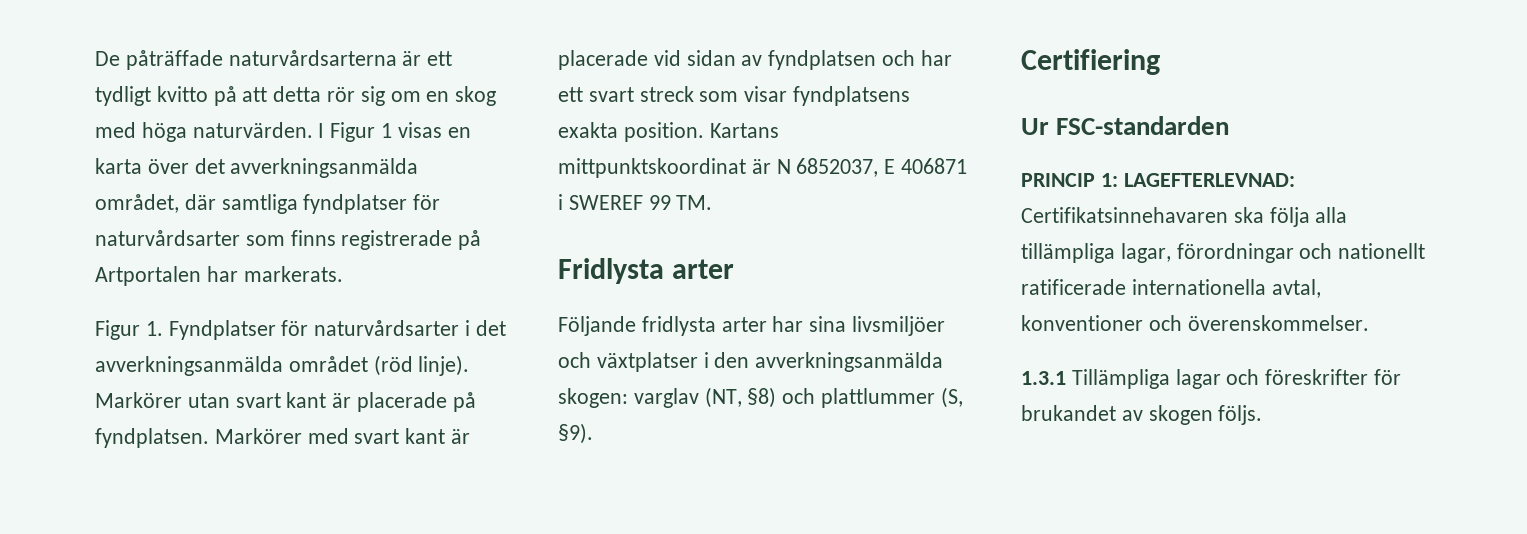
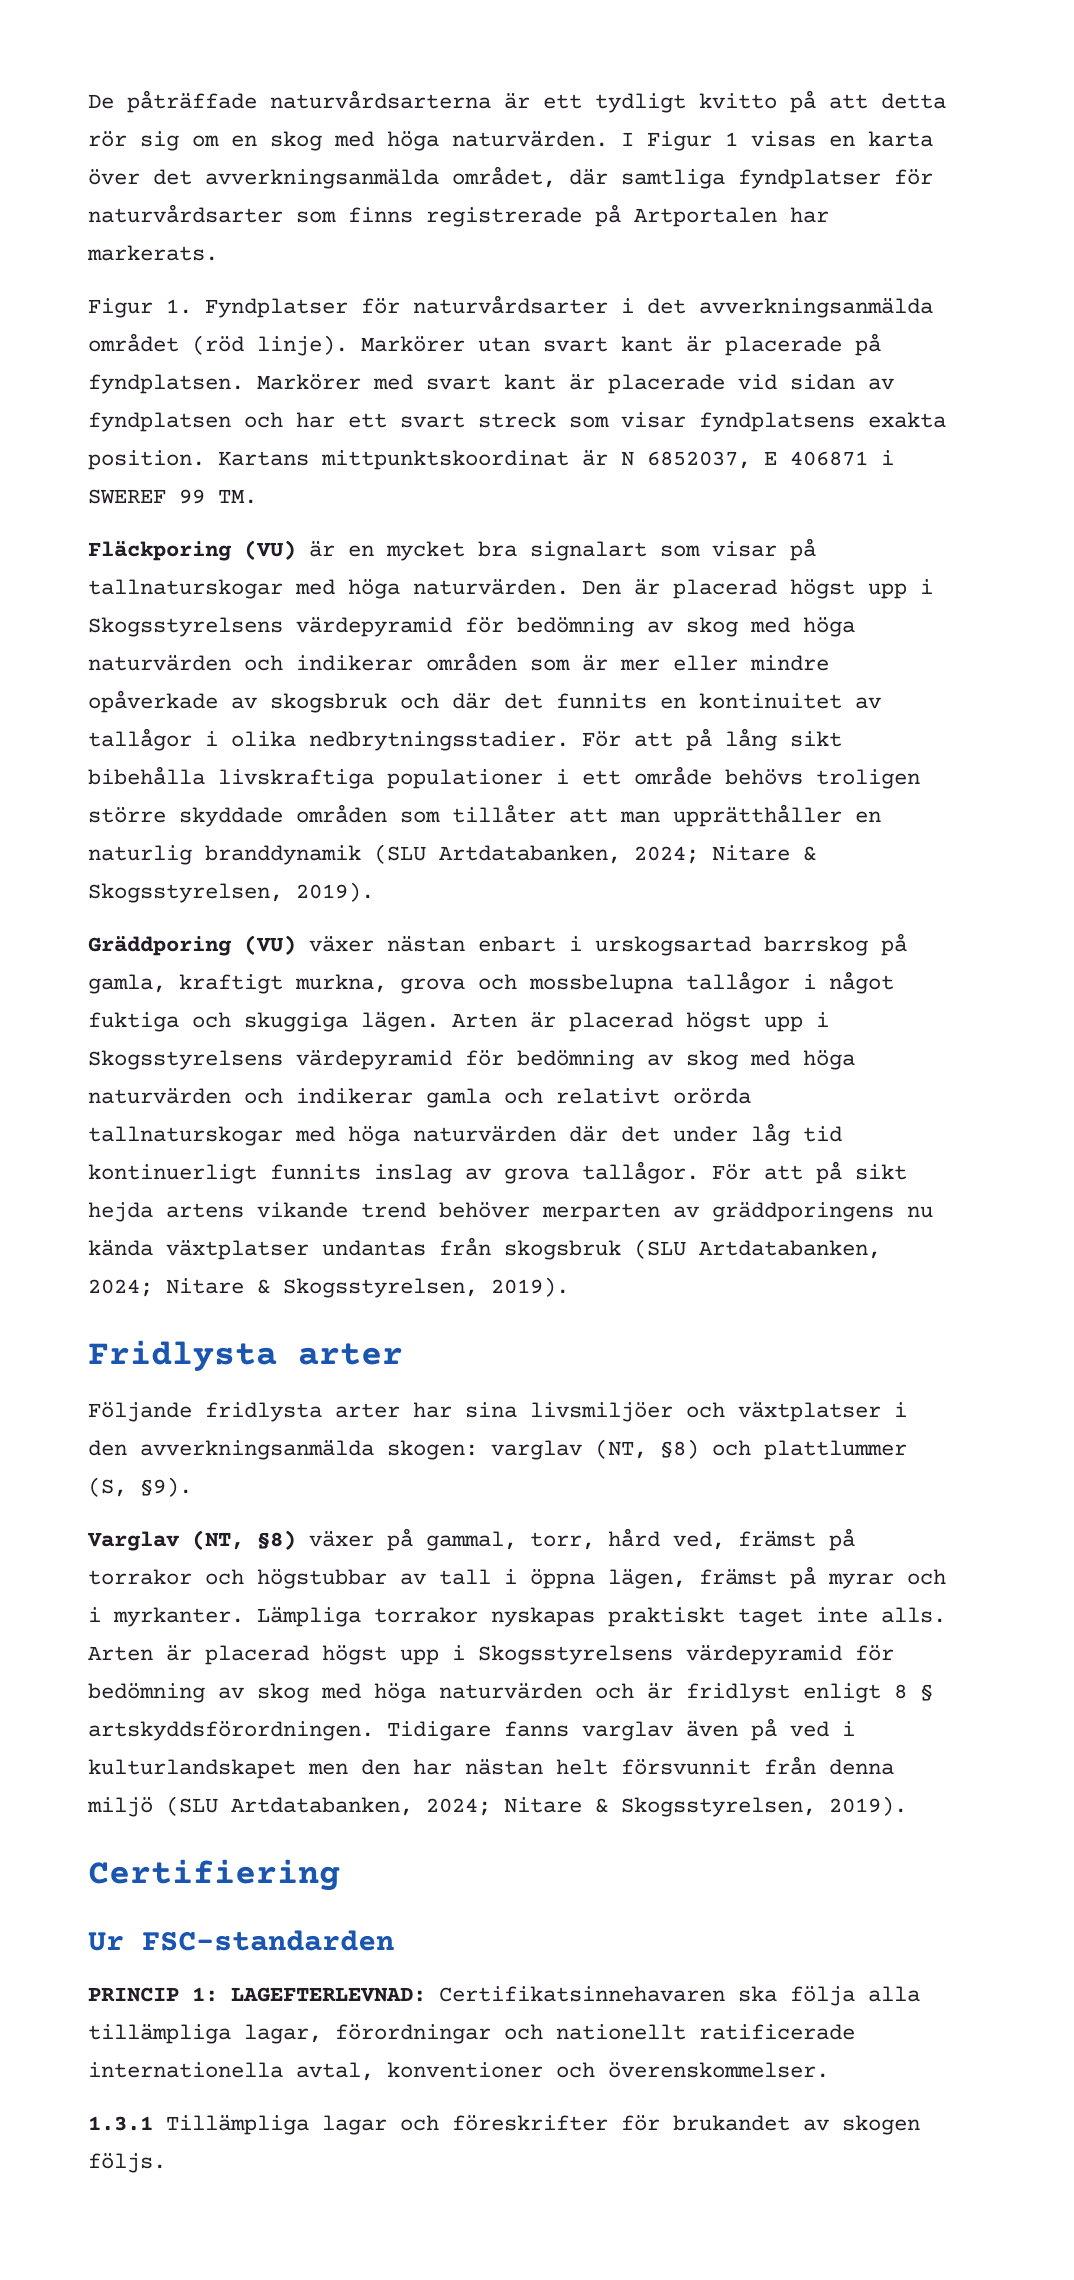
(713, 202) none -> [88,538,816,561] [88,579,933,599] [88,617,855,637] [88,652,829,671] [88,690,881,713] [88,728,842,751] [88,766,920,789] [88,804,881,827] [88,844,816,865] [88,882,374,903] [88,933,907,956] [88,971,894,994] [88,1012,829,1032] [88,1050,855,1070] [88,1088,751,1108] [88,1123,842,1146] [88,1161,907,1184] [88,1202,933,1222] [88,1237,881,1260] [88,1277,569,1298] // Fläckporing (VU) är en mycket bra signalart som visar på tallnaturskogar med höga naturvärden. Den är placerad högst upp i Skogsstyrelsens värdepyramid för bedömning av skog med höga naturvärden och indikerar områden som är mer eller mindre opåverkade av skogsbruk och där det funnits en kontinuitet av tallågor i olika nedbrytningsstadier. För att på lång sikt bibehålla livskraftiga populationer i ett område behövs troligen större skyddade områden som tillåter att man upprätthåller en naturlig branddynamik (SLU Artdatabanken, 2024; Nitare & Skogsstyrelsen, 2019). // Gräddporing (VU) växer nästan enbart i urskogsartad barrskog på gamla, kraftigt murkna, grova och mossbelupna tallågor i något fuktiga och skuggiga lägen. Arten är placerad högst upp i Skogsstyrelsens värdepyramid för bedömning av skog med höga naturvärden och indikerar gamla och relativt orörda tallnaturskogar med höga naturvärden där det under låg tid kontinuerligt funnits inslag av grova tallågor. För att på sikt hejda artens vikande trend behöver merparten av gräddporingens nu kända växtplatser undantas från skogsbruk (SLU Artdatabanken, 2024; Nitare & Skogsstyrelsen, 2019).
(593, 433) none -> [87,1528,855,1551] [88,1566,946,1589] [88,1607,946,1627] [88,1645,894,1665] [88,1683,933,1703] [88,1718,855,1741] [88,1756,894,1779] [87,1796,907,1817] // Varglav (NT, §8) växer på gammal, torr, hård ved, främst på torrakor och högstubbar av tall i öppna lägen, främst på myrar och i myrkanter. Lämpliga torrakor nyskapas praktiskt taget inte alls. Arten är placerad högst upp i Skogsstyrelsens värdepyramid för bedömning av skog med höga naturvärden och är fridlyst enligt 8 § artskyddsförordningen. Tidigare fanns varglav även på ved i kulturlandskapet men den har nästan helt försvunnit från denna miljö (SLU Artdatabanken, 2024; Nitare & Skogsstyrelsen, 2019).

